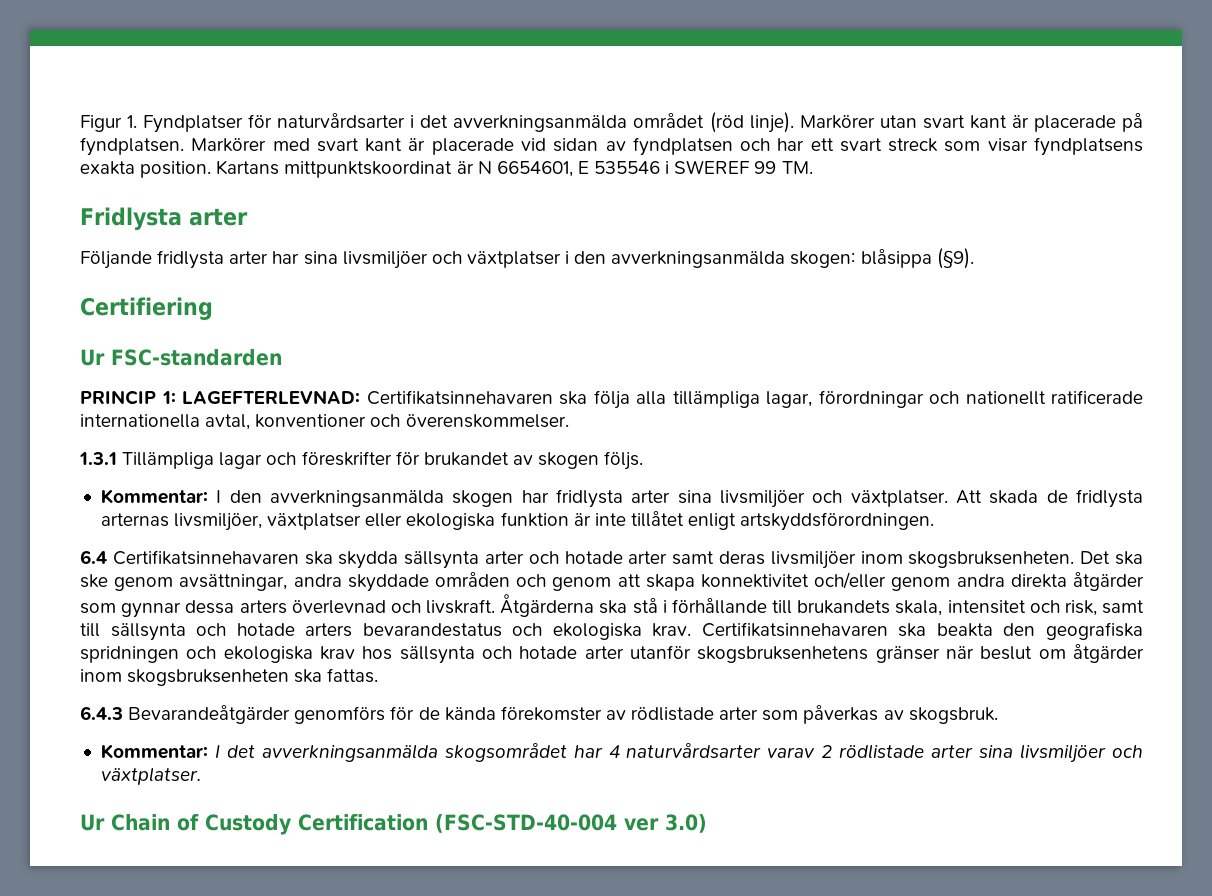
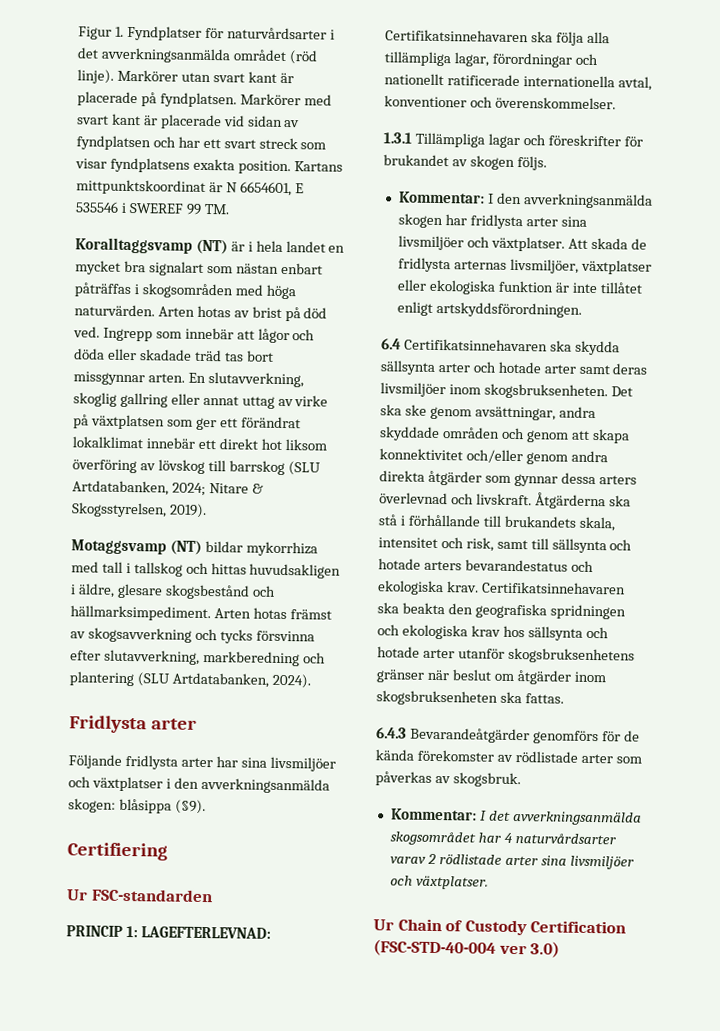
(813, 167) none -> [75,237,346,255] [75,260,323,276] [74,282,296,300] [74,304,328,322] [73,326,316,344] [73,348,274,362] [73,371,304,388] [73,392,329,409] [73,414,301,431] [72,436,327,451] [72,459,321,476] [72,480,264,496] [71,502,207,519] [71,539,318,557] [71,561,342,579] [70,583,276,600] [70,605,332,622] [70,627,315,644] [70,649,326,667] [69,671,311,689] // Koralltaggsvamp (NT) är i hela landet en mycket bra signalart som nästan enbart påträffas i skogsområden med höga naturvärden. Arten hotas av brist på död ved. Ingrepp som innebär att lågor och döda eller skadade träd tas bort missgynnar arten. En slutavverkning, skoglig gallring eller annat uttag av virke på växtplatsen som ger ett förändrat lokalklimat innebär ett direkt hot liksom överföring av lövskog till barrskog (SLU Artdatabanken, 2024; Nitare & Skogsstyrelsen, 2019). // Motaggsvamp (NT) bildar mykorrhiza med tall i tallskog och hittas huvudsakligen i äldre, glesare skogsbestånd och hällmarksimpediment. Arten hotas främst av skogsavverkning och tycks försvinna efter slutavverkning, markberedning och plantering (SLU Artdatabanken, 2024).

